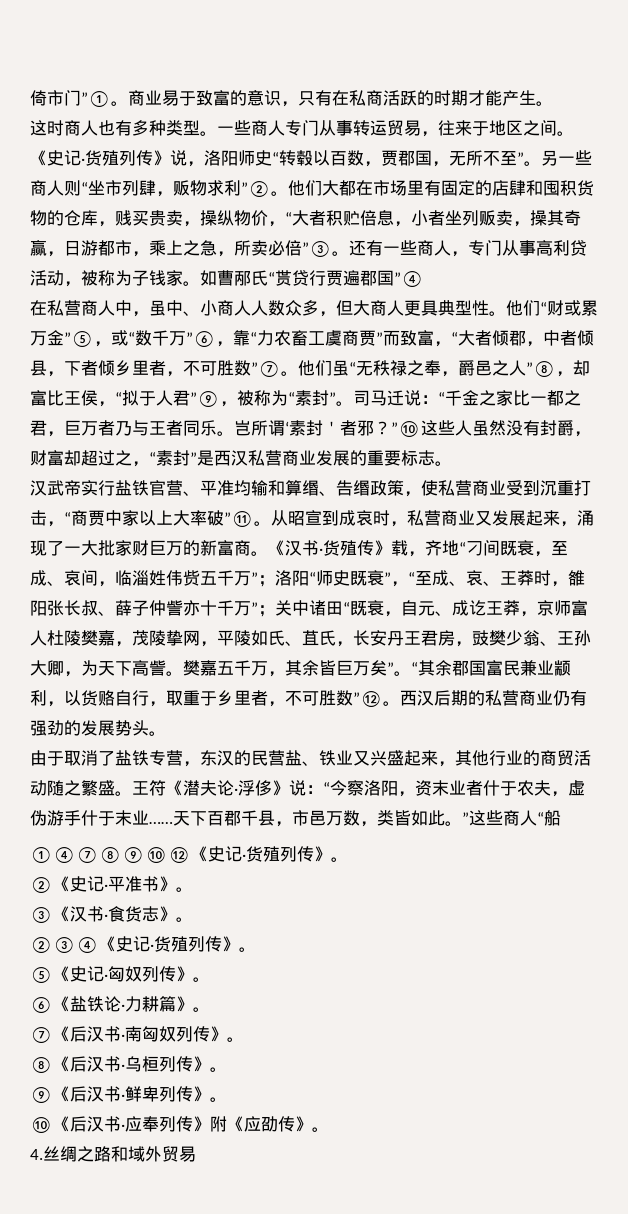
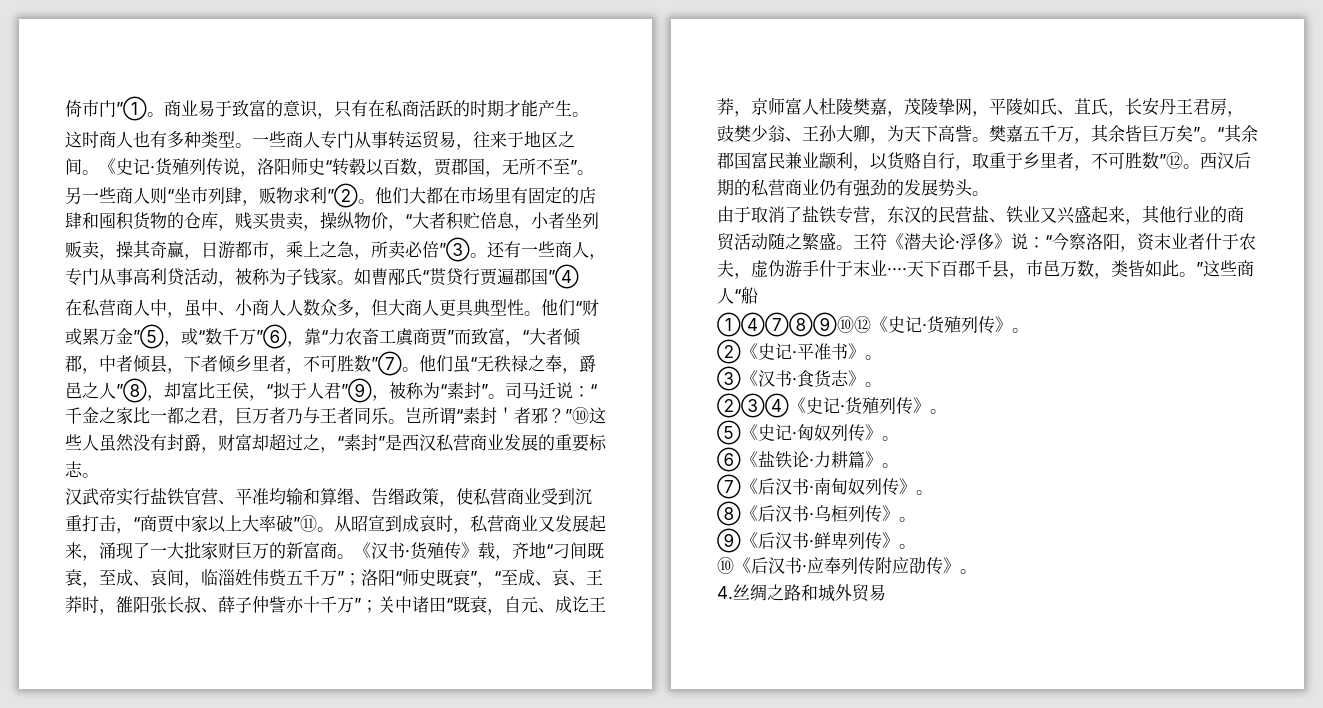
[153,150,170,166] 》 -> (223, 167) none
[285,421,289,434] ‘ -> [456,409,463,422] “
[149,822,173,824] …… -> [887,268,907,275] ····
[142,1026,159,1042] 匈 -> [831,478,848,495] 甸
[193,1116,244,1132] 》附《 -> [875,557,892,574] 附
[128,1146,145,1162] 域 -> [818,584,835,602] 城

